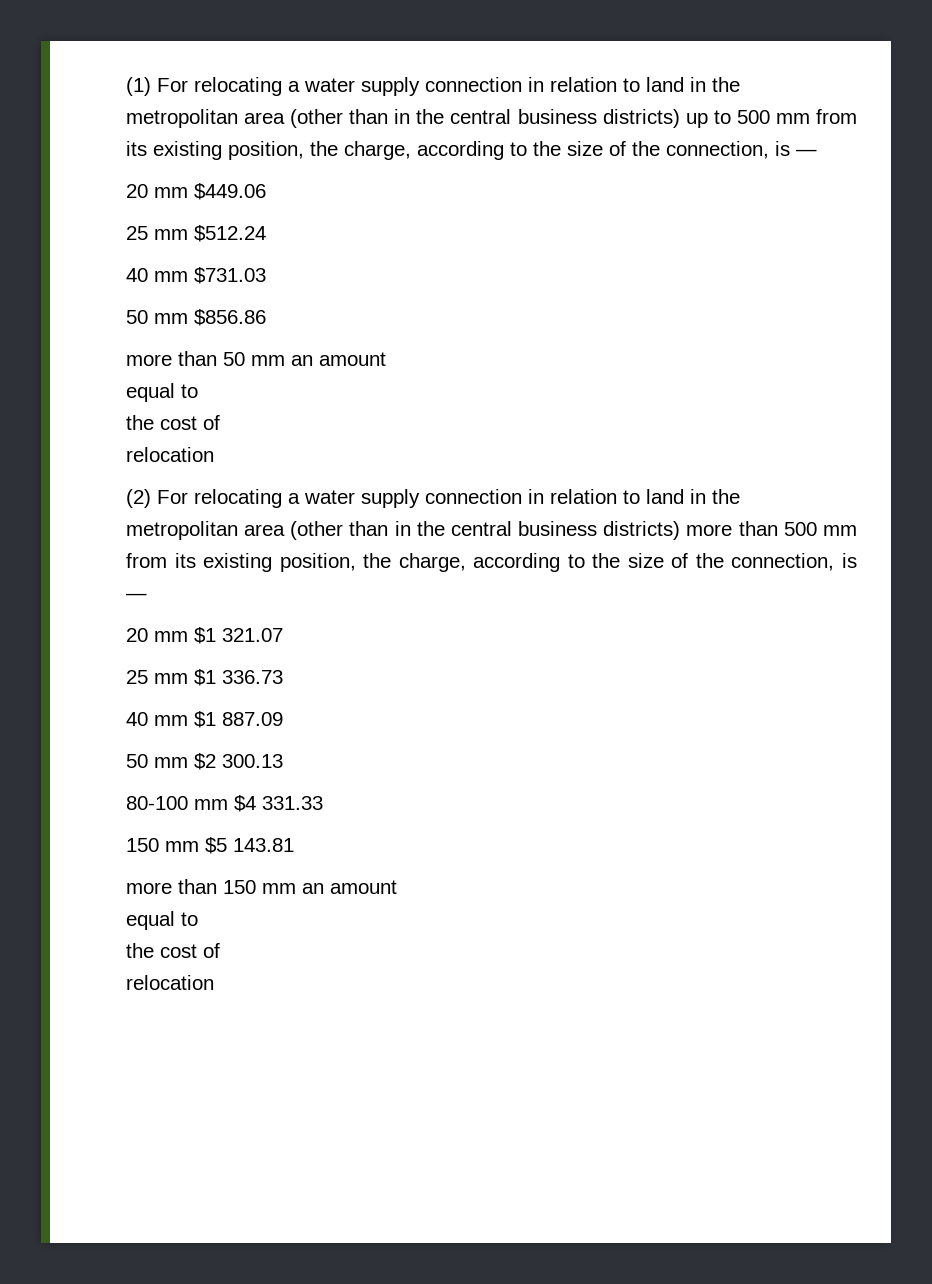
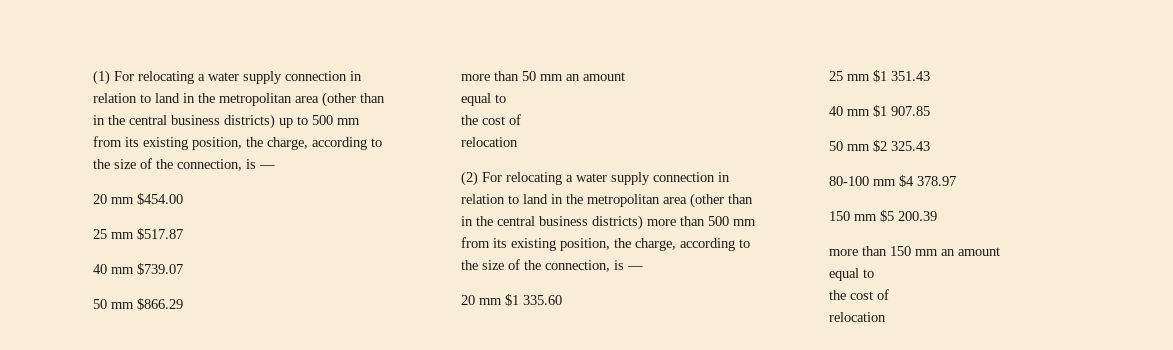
[193,183,266,200] [125,225,266,242] [125,267,266,284] [125,309,266,326] $449.06 // 25 mm $512.24 // 40 mm $731.03 // 50 mm $856.86 -> [137,193,184,205] [93,228,184,240] [93,263,184,275] [93,298,184,310] $454.00 // 25 mm $517.87 // 40 mm $739.07 // 50 mm $866.29
[221,628,283,642] 321.07 -> [523,295,563,305] 335.60
[221,670,283,684] 336.73 -> [891,71,931,81] 351.43
[221,712,283,726] 887.09 -> [891,106,931,116] 907.85
[221,754,283,768] 300.13 -> [891,141,931,151] 325.43
[261,796,323,810] 331.33 -> [917,176,957,186] 378.97
[232,838,294,852] 143.81 -> [898,211,938,221] 200.39

